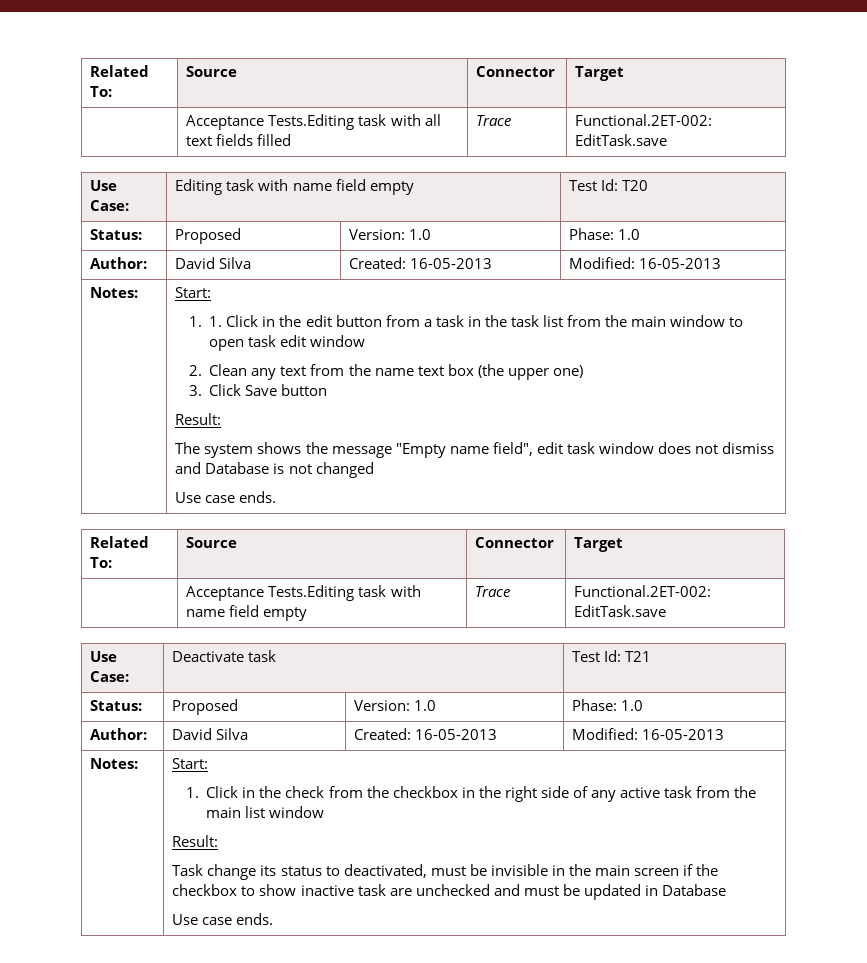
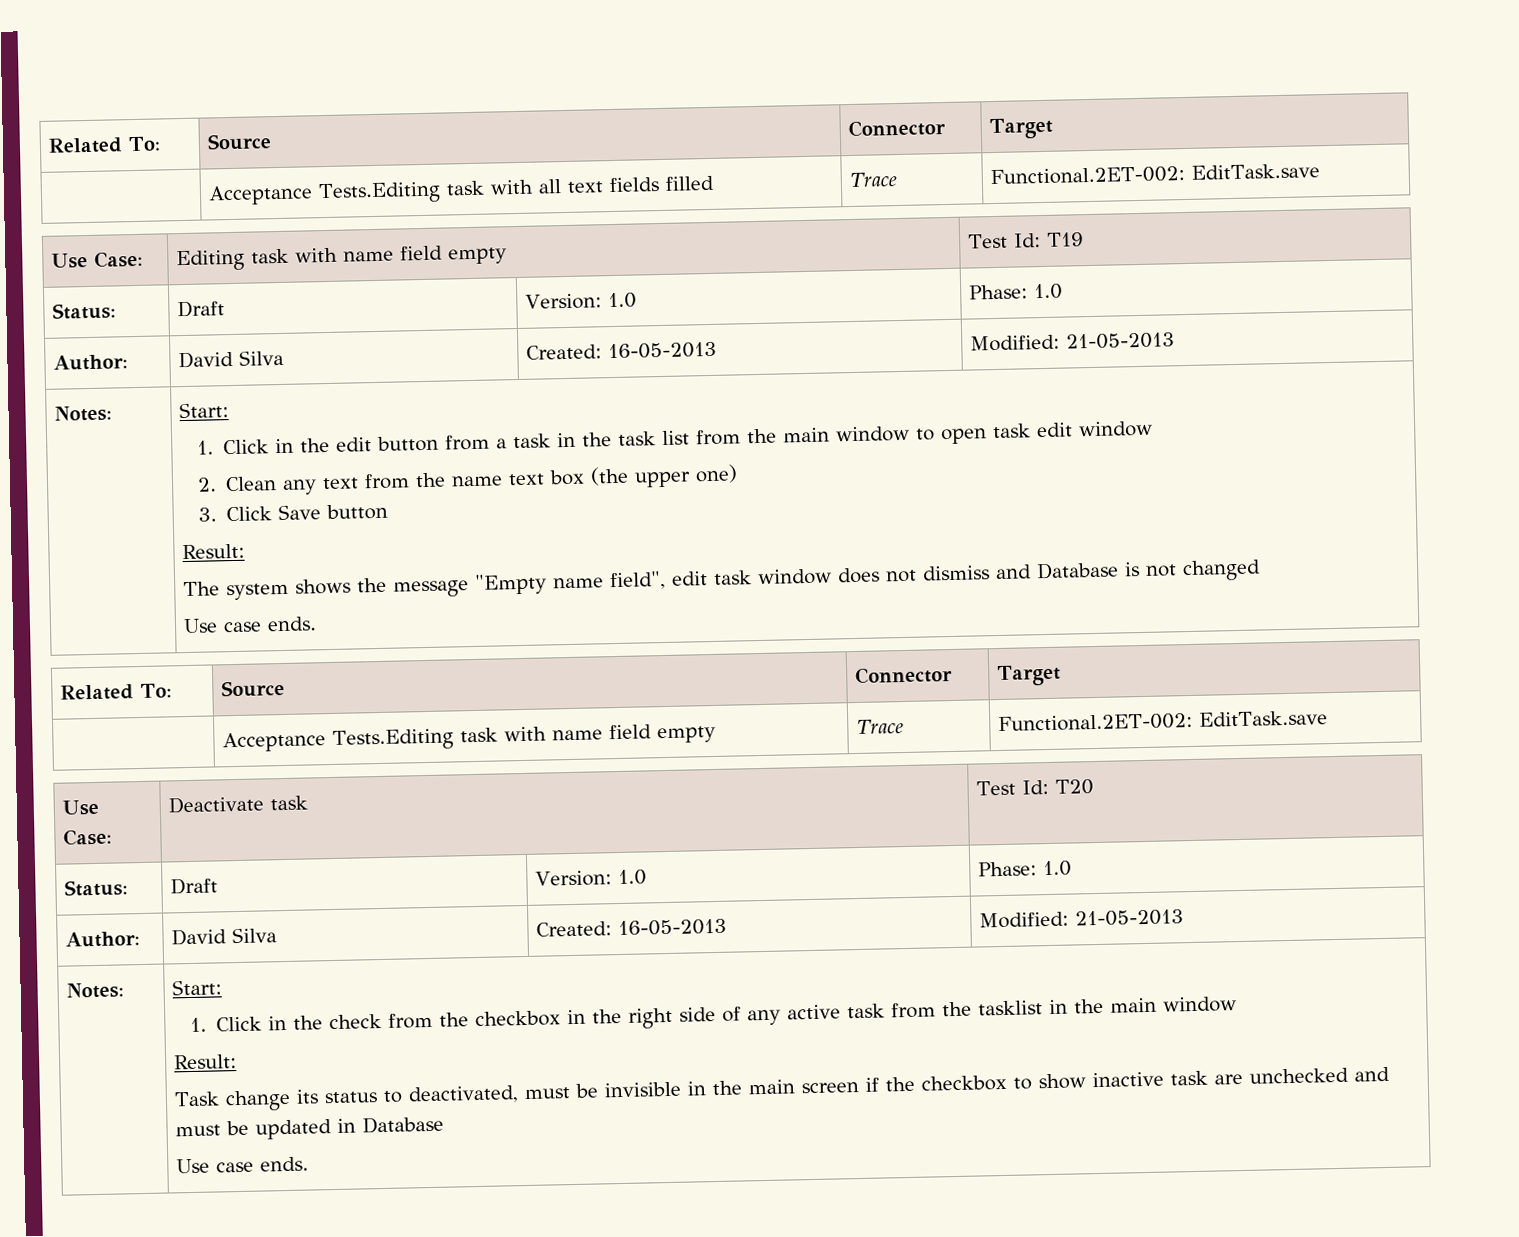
[622,180,649,191] [90,229,143,240] [175,228,242,244] T20 // Status: | Proposed -> [1046,232,1085,247] [52,302,117,320] [177,300,226,318] T19 // Status: | Draft
[639,258,722,269] [90,287,139,298] [175,287,212,298] [188,316,223,327] 16-05-2013 // Notes: | Start: // 1. 1. -> [1066,332,1176,350] [54,405,113,422] [179,402,230,419] [197,440,215,455] 21-05-2013 // Notes: | Start: // 1.
[625,651,652,662] [90,700,143,711] [172,699,239,715] T21 // Status: | Proposed -> [1055,779,1095,795] [64,879,129,897] [170,877,219,895] T20 // Status: | Draft
[642,729,725,740] 16-05-2013 -> [1075,909,1185,927] 21-05-2013
[206,806,266,818] main list -> [978,997,1158,1016] tasklist in the main

